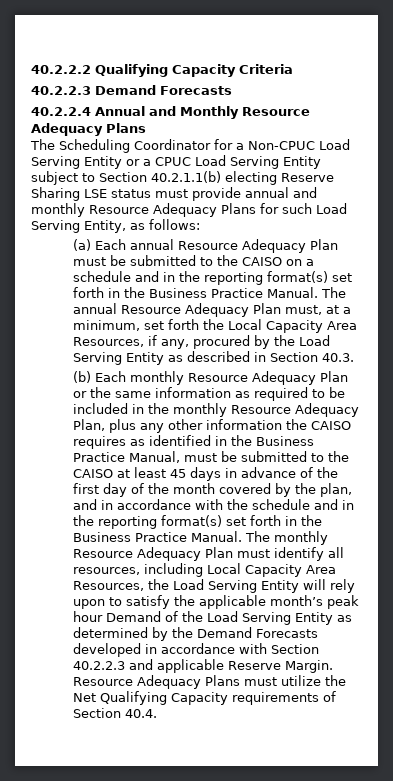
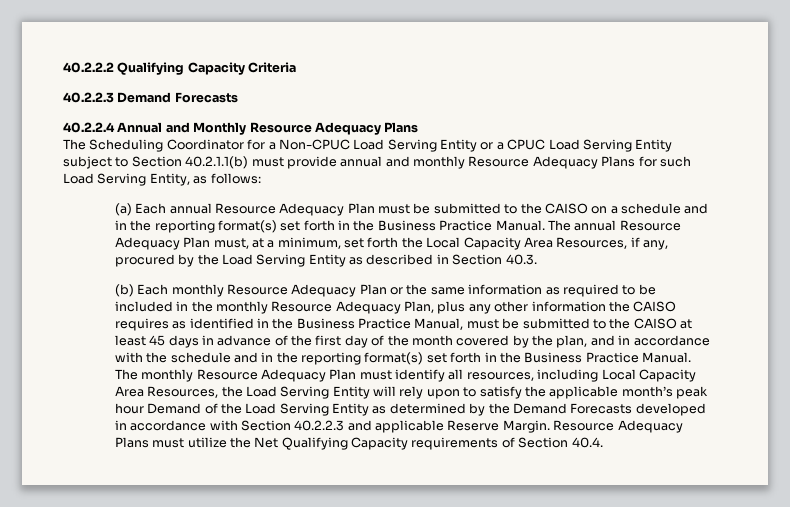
[225,171,334,185] [31,187,151,201] electing Reserve Sharing LSE status -> (249, 162) none

